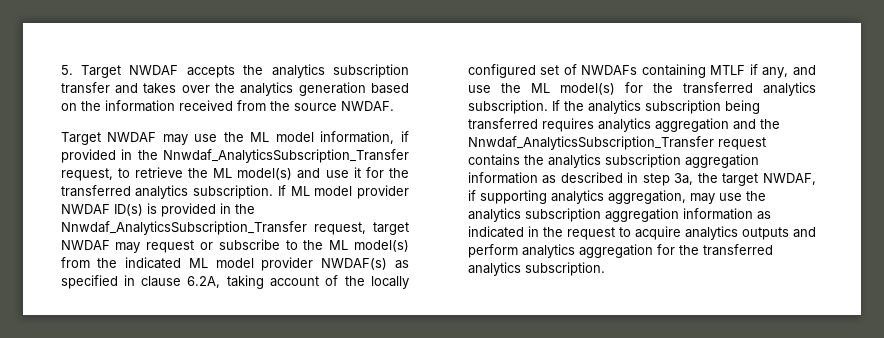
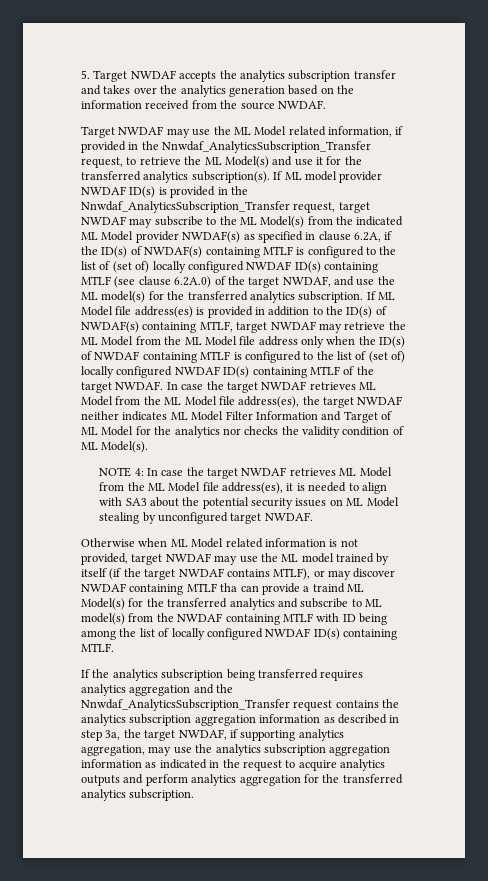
[275,132,314,142] model -> [254,126,326,136] Model related
[237,168,293,180] model(s) -> [224,156,269,168] Model(s)
[193,185,274,199] subscription. -> [191,171,270,183] subscription(s).
[146,240,213,253] request or -> (153, 223) none
[353,240,409,252] model(s) -> [260,216,305,228] Model(s)
[215,258,254,268] model -> [101,231,134,241] Model
[226,275,409,289] [467,64,789,78] taking account of the locally configured set of NWDAFs containing MTLF if any, -> [384,231,393,240] [81,246,397,258] [81,261,379,273] [81,276,331,288] if the ID(s) of NWDAF(s) containing MTLF is configured to the list of (set of) locally configured NWDAF ID(s) containing MTLF (see clause 6.2A.0) of the target NWDAF,
(560, 105) none -> [378,292,396,300] [81,306,387,318] [81,321,406,333] [81,336,406,348] [81,351,406,363] [81,366,374,378] [81,381,377,393] [81,396,403,408] [81,411,393,423] [81,426,404,438] [81,441,149,453] [99,467,392,479] [99,482,387,494] [99,497,399,509] [99,512,313,524] [81,538,358,548] [81,553,390,565] [81,568,396,580] [81,583,365,595] [81,598,383,610] [81,613,388,625] [81,628,398,640] [81,643,115,652] [81,669,91,678] ML Model file address(es) is provided in addition to the ID(s) of NWDAF(s) containing MTLF, target NWDAF may retrieve the ML Model from the ML Model file address only when the ID(s) of NWDAF containing MTLF is configured to the list of (set of) locally configured NWDAF ID(s) containing MTLF of the target NWDAF. In case the target NWDAF retrieves ML Model from the ML Model file address(es), the target NWDAF neither indicates ML Model Filter Information and Target of ML Model for the analytics nor checks the validity condition of ML Model(s). // NOTE 4: In case the target NWDAF retrieves ML Model from the ML Model file address(es), it is needed to align with SA3 about the potential security issues on ML Model stealing by unconfigured target NWDAF. // Otherwise when ML Model related information is not provided, target NWDAF may use the ML model trained by itself (if the target NWDAF contains MTLF), or may discover NWDAF containing MTLF tha can provide a traind ML Model(s) for the transferred analytics and subscribe to ML model(s) from the NWDAF containing MTLF with ID being among the list of locally configured NWDAF ID(s) containing MTLF. // If

